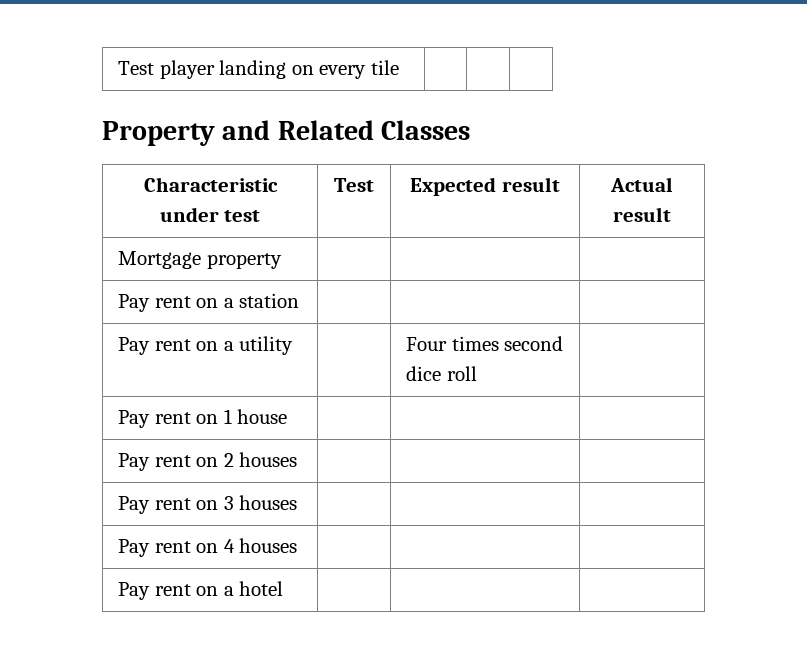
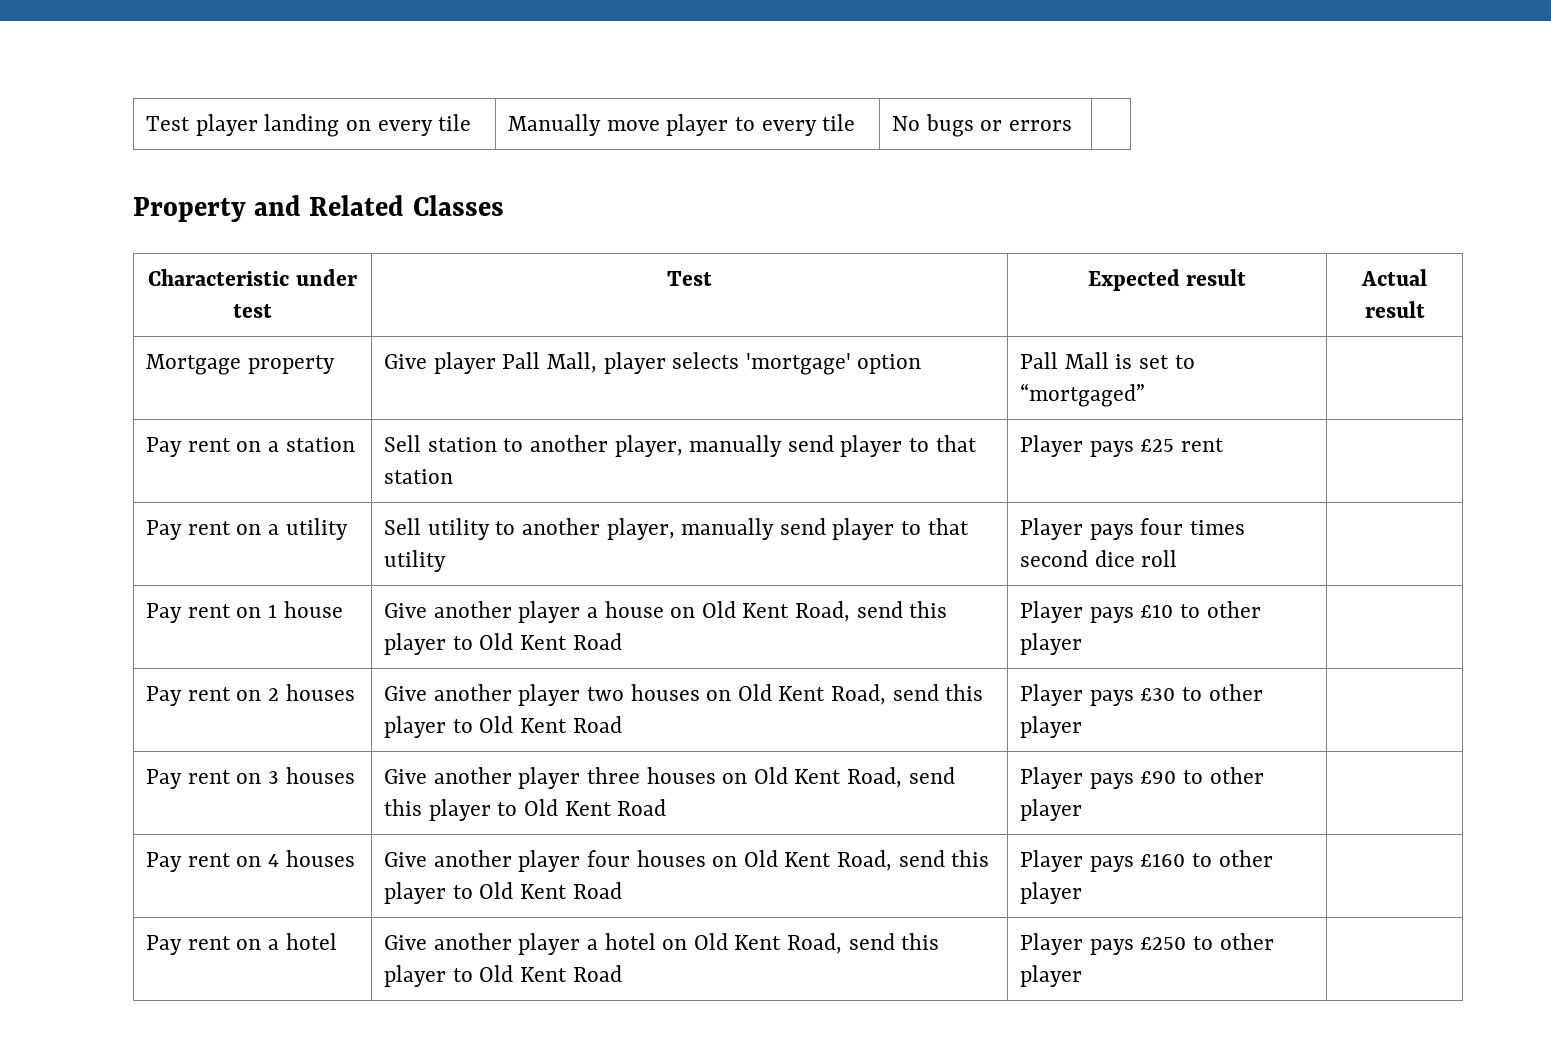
(399, 67) | -> [508,114,856,136] [892,114,1072,137] Manually move player to every tile | No bugs or errors
(282, 261) | -> [384,352,922,375] [1020,352,1195,369] [1020,383,1146,407] Give player Pall Mall, player selects 'mortgage' option | Pall Mall is set to “mortgaged”
(300, 300) | -> [384,435,977,457] [384,469,454,484] [1020,435,1224,457] Sell station to another player, manually send player to that station | Player pays £25 rent
[406,337,448,351] | Four -> [384,518,969,540] [384,550,447,572] [1020,518,1184,540] Sell utility to another player, manually send player to that utility | Player pays four
(288, 416) | -> [384,601,948,623] [384,633,622,655] [1020,601,1261,623] [1020,633,1083,655] Give another player a house on Old Kent Road, send this player to Old Kent Road | Player pays £10 to other player
(298, 459) | -> [384,684,984,706] [384,716,622,738] [1020,684,1263,706] [1020,716,1083,738] Give another player two houses on Old Kent Road, send this player to Old Kent Road | Player pays £30 to other player
(298, 502) | -> [384,767,955,789] [384,799,667,821] [1020,767,1264,789] [1020,799,1083,821] Give another player three houses on Old Kent Road, send this player to Old Kent Road | Player pays £90 to other player
(298, 545) | -> [384,850,990,872] [384,882,622,904] [1020,850,1273,872] [1020,882,1083,904] Give another player four houses on Old Kent Road, send this player to Old Kent Road | Player pays £160 to other player
(284, 588) | -> [384,933,940,955] [384,965,622,987] [1020,933,1274,955] [1020,965,1083,987] Give another player a hotel on Old Kent Road, send this player to Old Kent Road | Player pays £250 to other player

